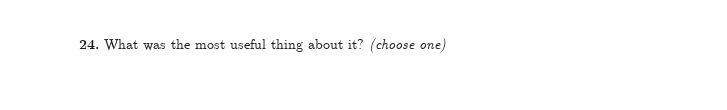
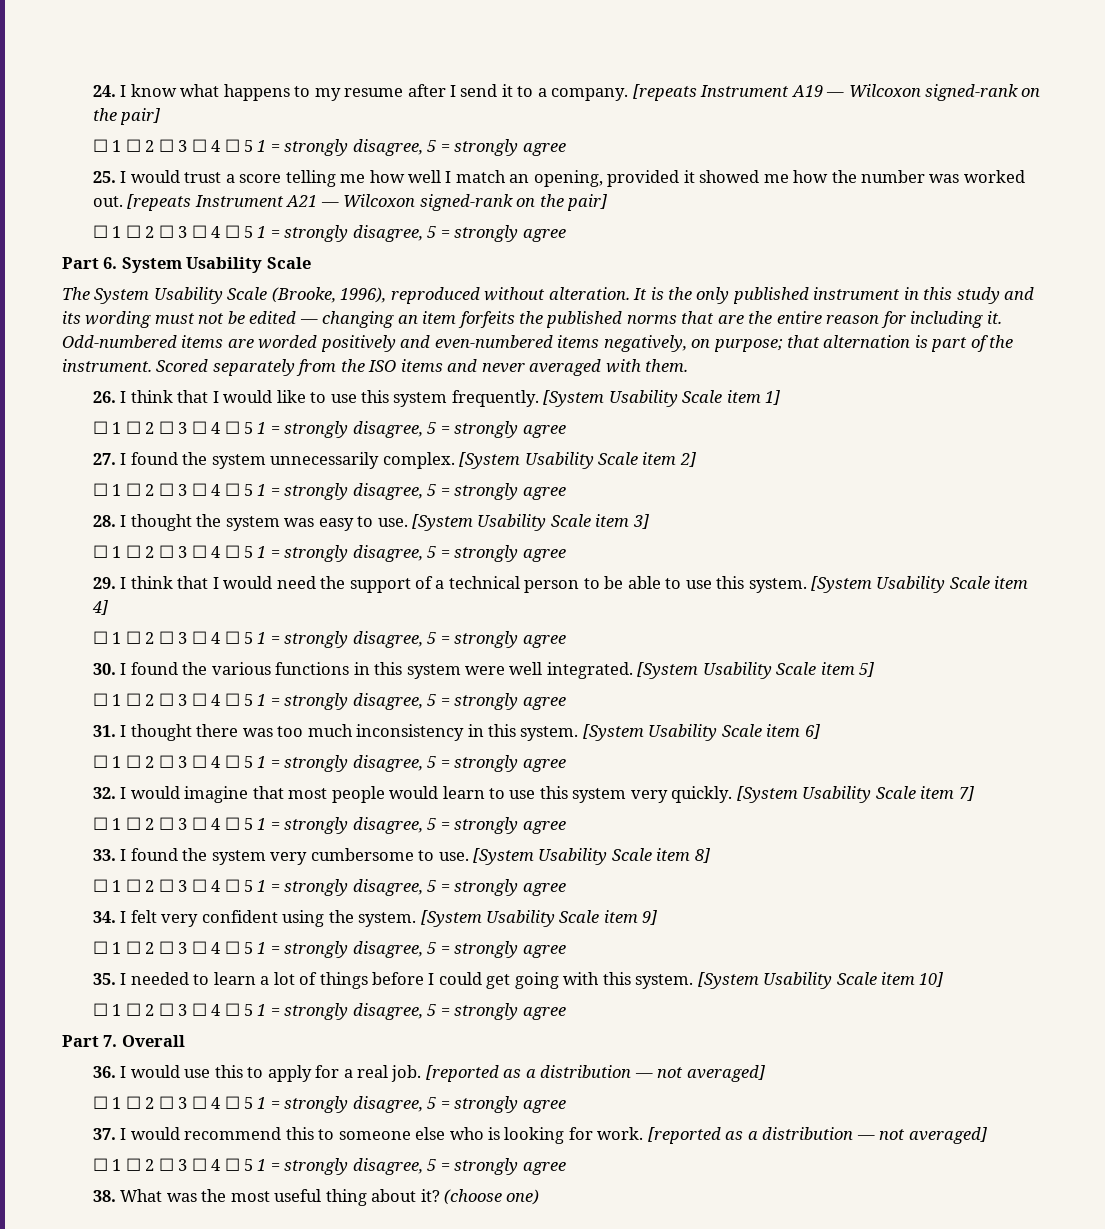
(100, 45) none -> [120,84,1041,101] [92,108,161,125] [92,139,566,156] [92,170,1025,187] [92,194,607,211] [92,225,566,242] [62,257,311,273] [62,287,1035,304] [62,311,1002,328] [62,335,1014,352] [62,359,689,376] [92,390,781,407] [92,421,566,438] [92,452,696,469] [92,483,566,500] [92,514,649,531] [92,545,566,562] [92,576,1029,593] [91,600,108,615] [92,631,566,648] [92,662,875,679] [92,693,566,710] [92,724,820,741] [92,755,566,772] [92,786,974,803] [92,817,566,834] [92,848,710,865] [92,879,566,896] [92,910,658,927] [92,941,566,958] [92,972,944,989] [92,1003,566,1020] [62,1035,185,1047] [92,1065,765,1082] [92,1096,566,1113] [92,1127,987,1144] [92,1158,566,1175] [92,1190,116,1202] I know what happens to my resume after I send it to a company. [repeats Instrument A19 — Wilcoxon signed-rank on the pair] // ☐ 1 ☐ 2 ☐ 3 ☐ 4 ☐ 5 1 = strongly disagree, 5 = strongly agree // 25. I would trust a score telling me how well I match an opening, provided it showed me how the number was worked out. [repeats Instrument A21 — Wilcoxon signed-rank on the pair] // ☐ 1 ☐ 2 ☐ 3 ☐ 4 ☐ 5 1 = strongly disagree, 5 = strongly agree // Part 6. System Usability Scale // The System Usability Scale (Brooke, 1996), reproduced without alteration. It is the only published instrument in this study and its wording must not be edited — changing an item forfeits the published norms that are the entire reason for including it. Odd-numbered items are worded positively and even-numbered items negatively, on purpose; that alternation is part of the instrument. Scored separately from the ISO items and never averaged with them. // 26. I think that I would like to use this system frequently. [System Usability Scale item 1] // ☐ 1 ☐ 2 ☐ 3 ☐ 4 ☐ 5 1 = strongly disagree, 5 = strongly agree // 27. I found the system unnecessarily complex. [System Usability Scale item 2] // ☐ 1 ☐ 2 ☐ 3 ☐ 4 ☐ 5 1 = strongly disagree, 5 = strongly agree // 28. I thought the system was easy to use. [System Usability Scale item 3] // ☐ 1 ☐ 2 ☐ 3 ☐ 4 ☐ 5 1 = strongly disagree, 5 = strongly agree // 29. I think that I would need the support of a technical person to be able to use this system. [System Usability Scale item 4] // ☐ 1 ☐ 2 ☐ 3 ☐ 4 ☐ 5 1 = strongly disagree, 5 = strongly agree // 30. I found the various functions in this system were well integrated. [System Usability Scale item 5] // ☐ 1 ☐ 2 ☐ 3 ☐ 4 ☐ 5 1 = strongly disagree, 5 = strongly agree // 31. I thought there was too much inconsistency in this system. [System Usability Scale item 6] // ☐ 1 ☐ 2 ☐ 3 ☐ 4 ☐ 5 1 = strongly disagree, 5 = strongly agree // 32. I would imagine that most people would learn to use this system very quickly. [System Usability Scale item 7] // ☐ 1 ☐ 2 ☐ 3 ☐ 4 ☐ 5 1 = strongly disagree, 5 = strongly agree // 33. I found the system very cumbersome to use. [System Usability Scale item 8] // ☐ 1 ☐ 2 ☐ 3 ☐ 4 ☐ 5 1 = strongly disagree, 5 = strongly agree // 34. I felt very confident using the system. [System Usability Scale item 9] // ☐ 1 ☐ 2 ☐ 3 ☐ 4 ☐ 5 1 = strongly disagree, 5 = strongly agree // 35. I needed to learn a lot of things before I could get going with this system. [System Usability Scale item 10] // ☐ 1 ☐ 2 ☐ 3 ☐ 4 ☐ 5 1 = strongly disagree, 5 = strongly agree // Part 7. Overall // 36. I would use this to apply for a real job. [reported as a distribution — not averaged] // ☐ 1 ☐ 2 ☐ 3 ☐ 4 ☐ 5 1 = strongly disagree, 5 = strongly agree // 37. I would recommend this to someone else who is looking for work. [reported as a distribution — not averaged] // ☐ 1 ☐ 2 ☐ 3 ☐ 4 ☐ 5 1 = strongly disagree, 5 = strongly agree // 38.

